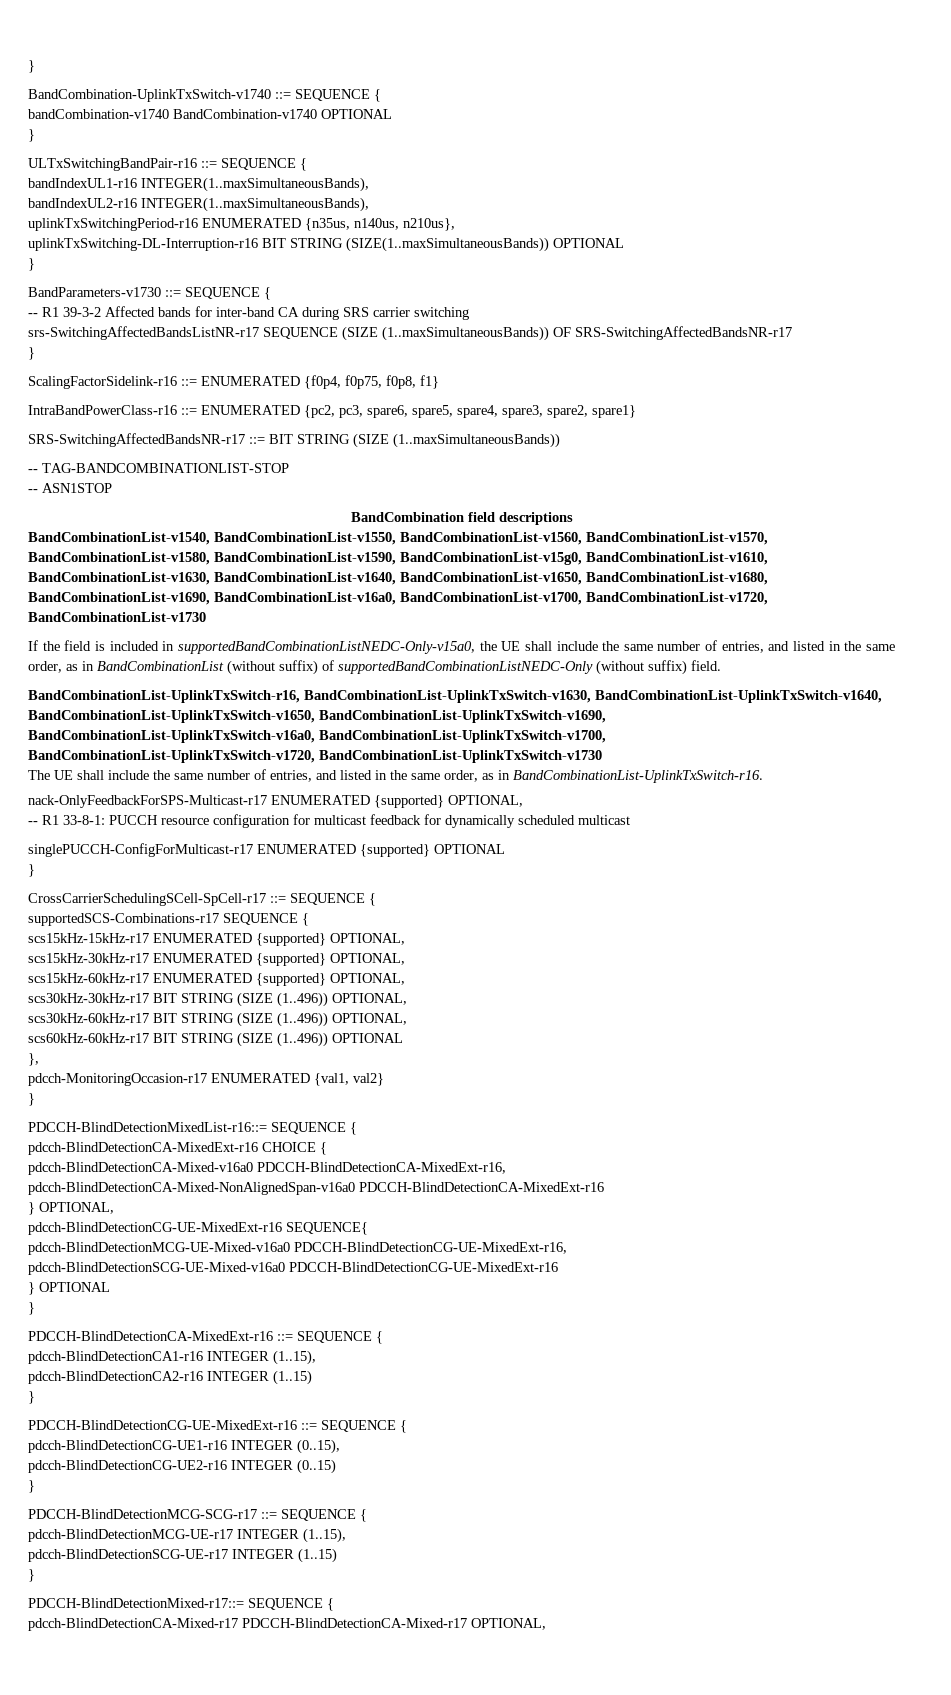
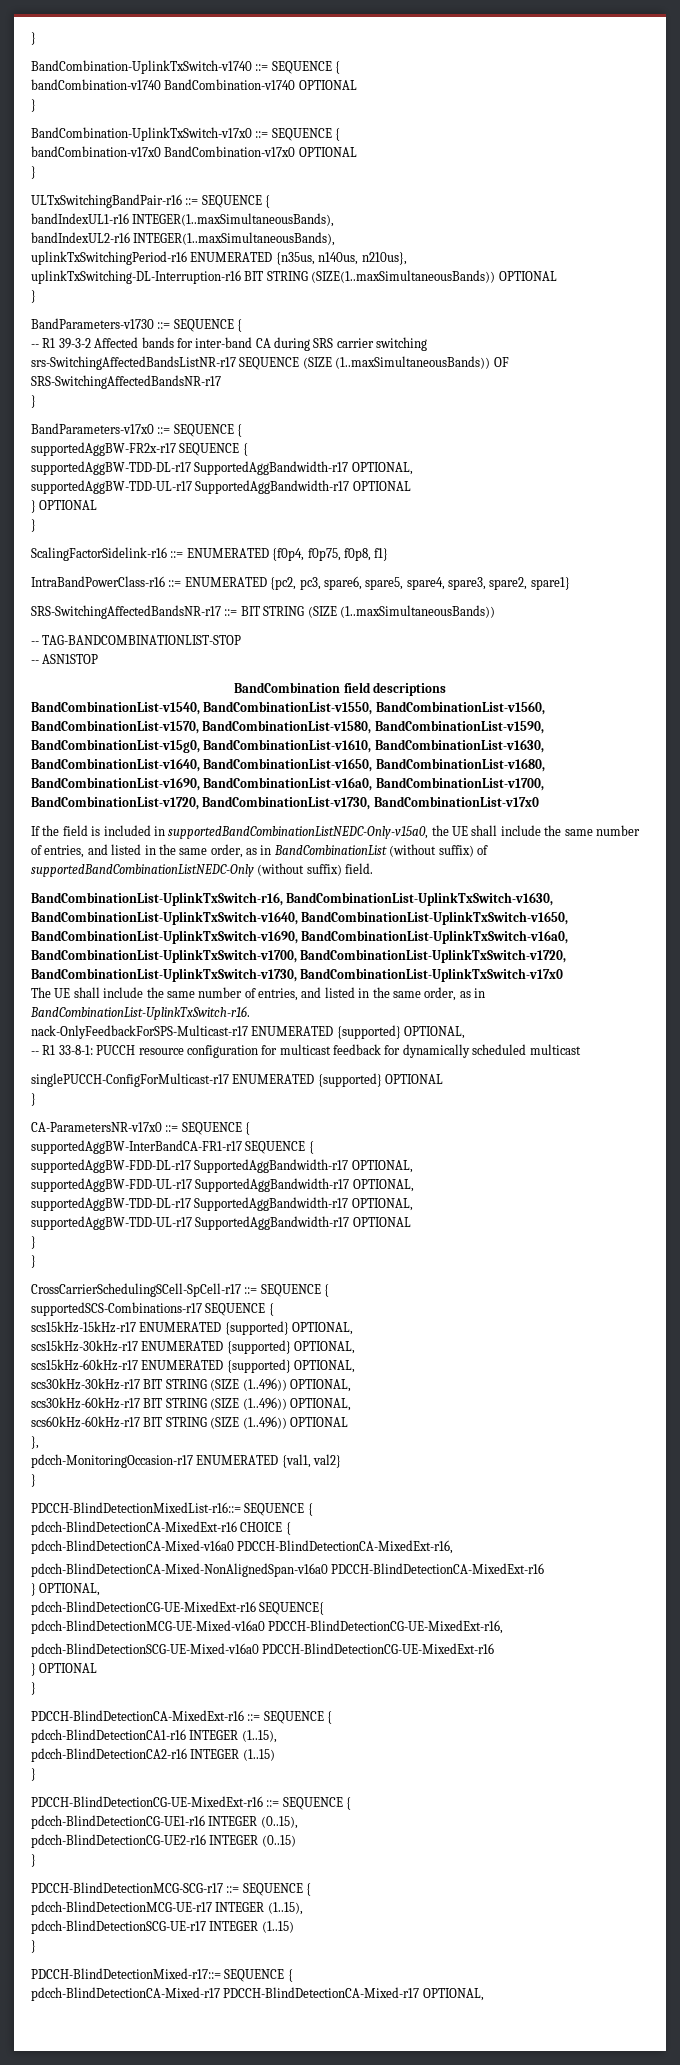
(35, 135) none -> [31,127,341,141] [31,146,357,157] [31,166,36,179] // BandCombination-UplinkTxSwitch-v17x0 ::= SEQUENCE { // bandCombination-v17x0 BandCombination-v17x0 OPTIONAL // }
(35, 353) none -> [31,423,243,437] [31,442,248,456] [31,461,413,475] [31,480,411,494] [31,500,98,513] [31,519,36,532] // BandParameters-v17x0 ::= SEQUENCE { // supportedAggBW-FR2x-r17 SEQUENCE { // supportedAggBW-TDD-DL-r17 SupportedAggBandwidth-r17 OPTIONAL, // supportedAggBW-TDD-UL-r17 SupportedAggBandwidth-r17 OPTIONAL // } OPTIONAL // }
[28,612,206,622] BandCombinationList-v1730 -> [202,796,539,810] BandCombinationList-v1730, BandCombinationList-v17x0
[319,750,602,763] BandCombinationList-UplinkTxSwitch-v1730 -> [31,968,564,982] BandCombinationList-UplinkTxSwitch-v1730, BandCombinationList-UplinkTxSwitch-v17x0
(35, 870) none -> [31,1122,251,1135] [31,1140,314,1154] [31,1159,413,1173] [31,1178,414,1192] [31,1197,413,1211] [31,1216,411,1230] [31,1236,36,1249] [31,1255,36,1268] // CA-ParametersNR-v17x0 ::= SEQUENCE { // supportedAggBW-InterBandCA-FR1-r17 SEQUENCE { // supportedAggBW-FDD-DL-r17 SupportedAggBandwidth-r17 OPTIONAL, // supportedAggBW-FDD-UL-r17 SupportedAggBandwidth-r17 OPTIONAL, // supportedAggBW-TDD-DL-r17 SupportedAggBandwidth-r17 OPTIONAL, // supportedAggBW-TDD-UL-r17 SupportedAggBandwidth-r17 OPTIONAL // } // }

